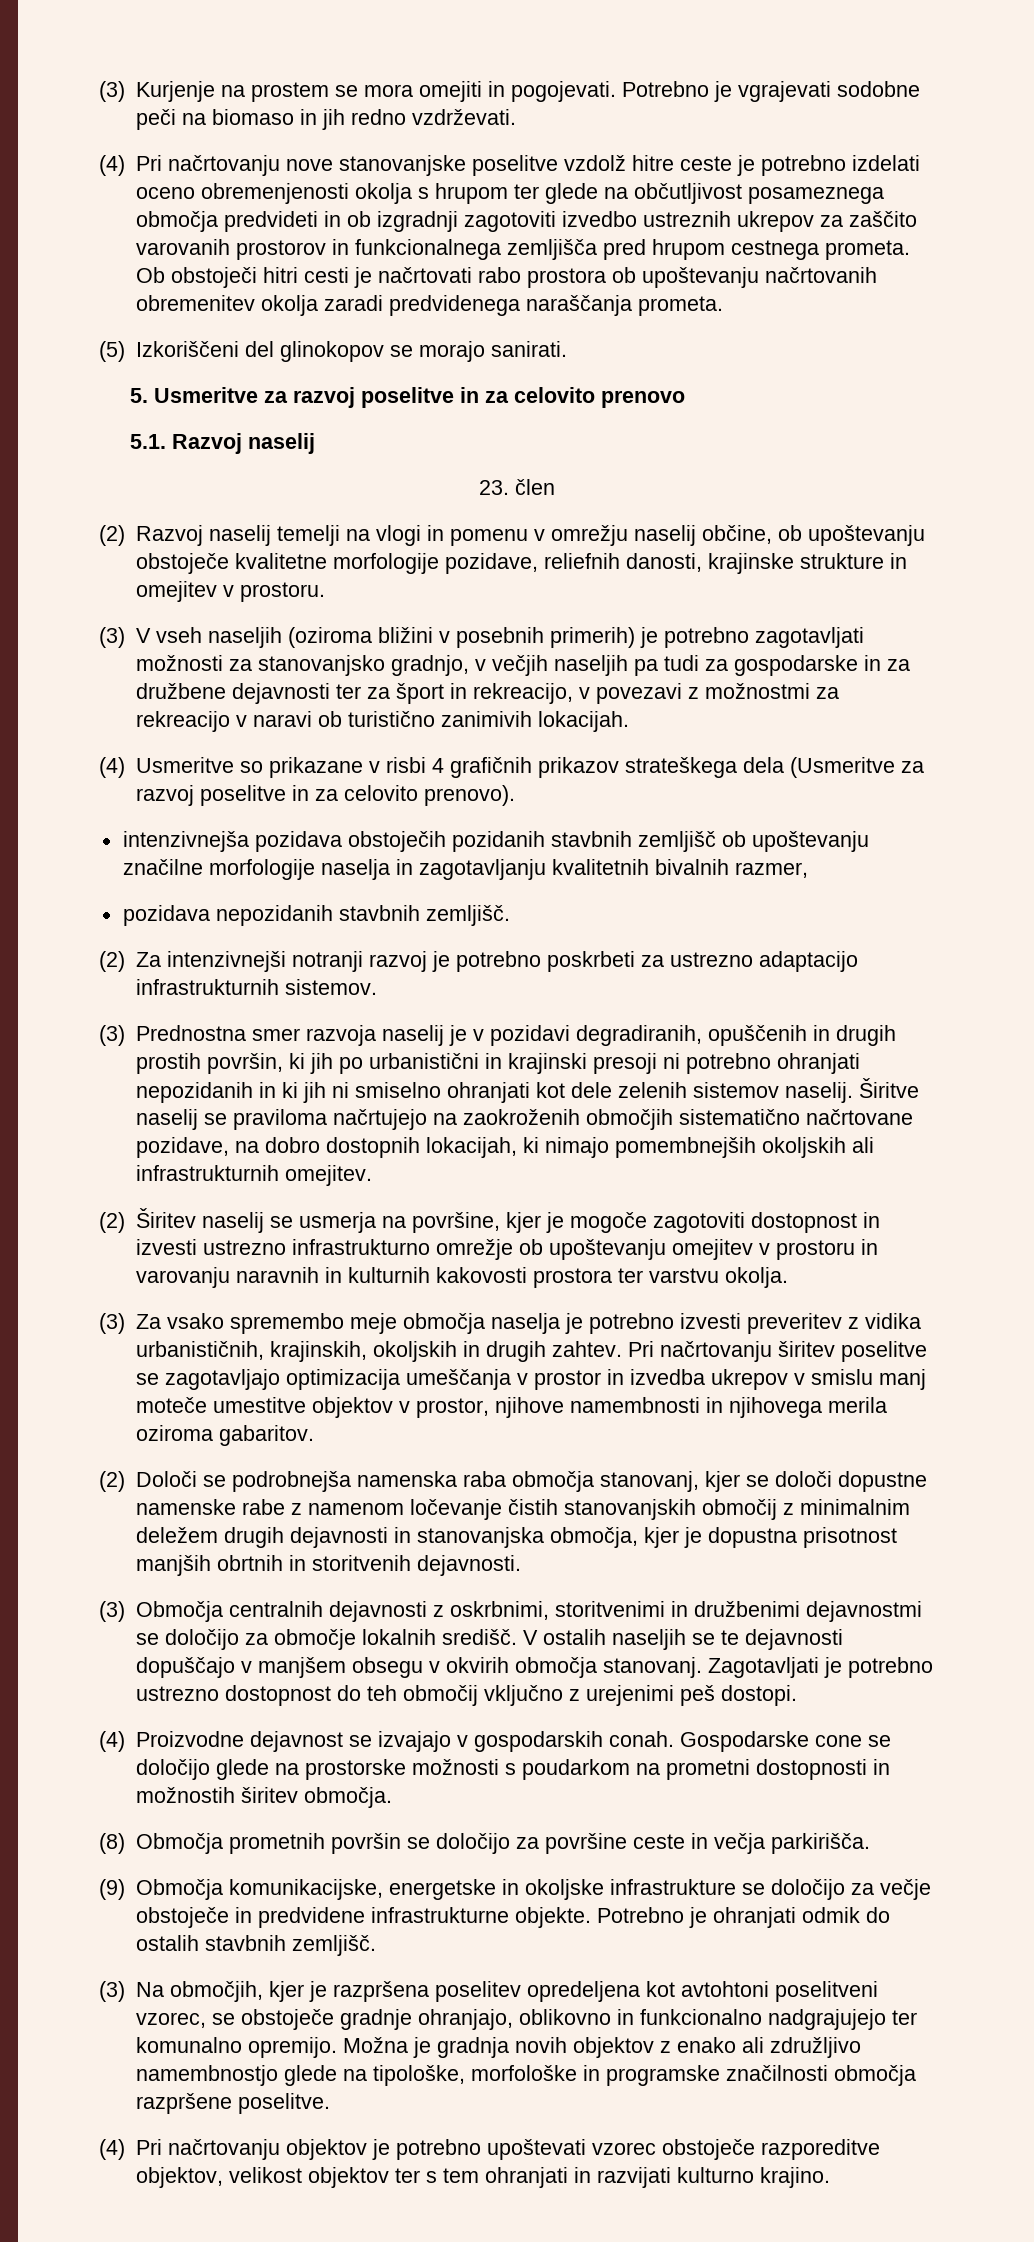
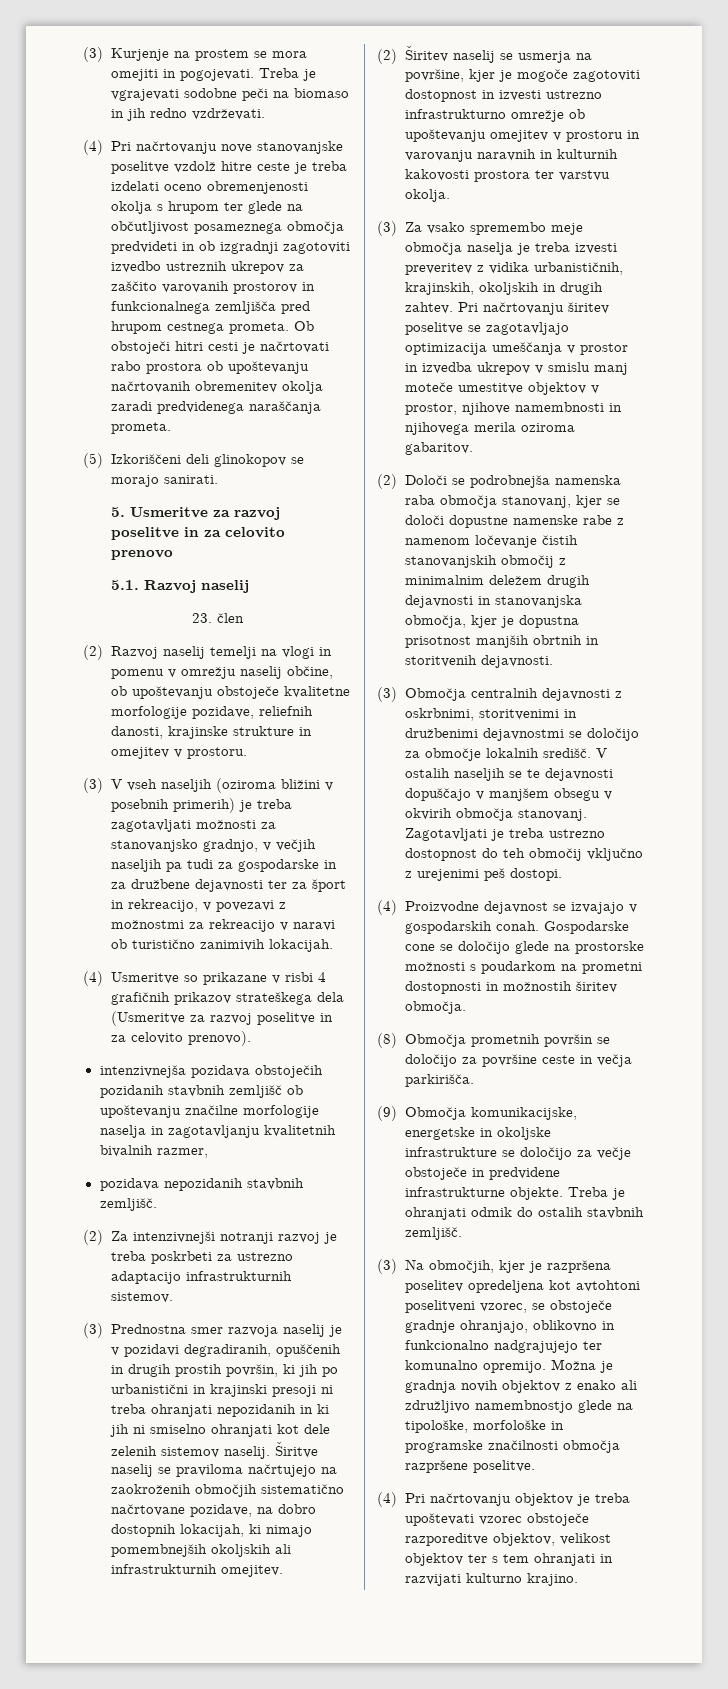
[621,81,709,97] Potrebno -> [259,68,300,78] Treba
[760,155,846,176] potrebno -> [312,161,348,171] treba
[244,341,274,357] del -> [186,454,210,464] deli
[663,627,749,648] potrebno -> [257,799,293,809] treba
[455,951,541,972] potrebno -> [111,1251,147,1261] treba
[685,1053,771,1074] potrebno -> [111,1404,147,1414] treba
[588,1313,674,1334] potrebno -> [535,242,571,252] treba
[847,1657,933,1678] potrebno -> [509,828,545,838] treba
[596,1907,684,1923] Potrebno -> [568,1187,609,1197] Treba
[395,2139,481,2160] potrebno -> [595,1493,631,1503] treba

